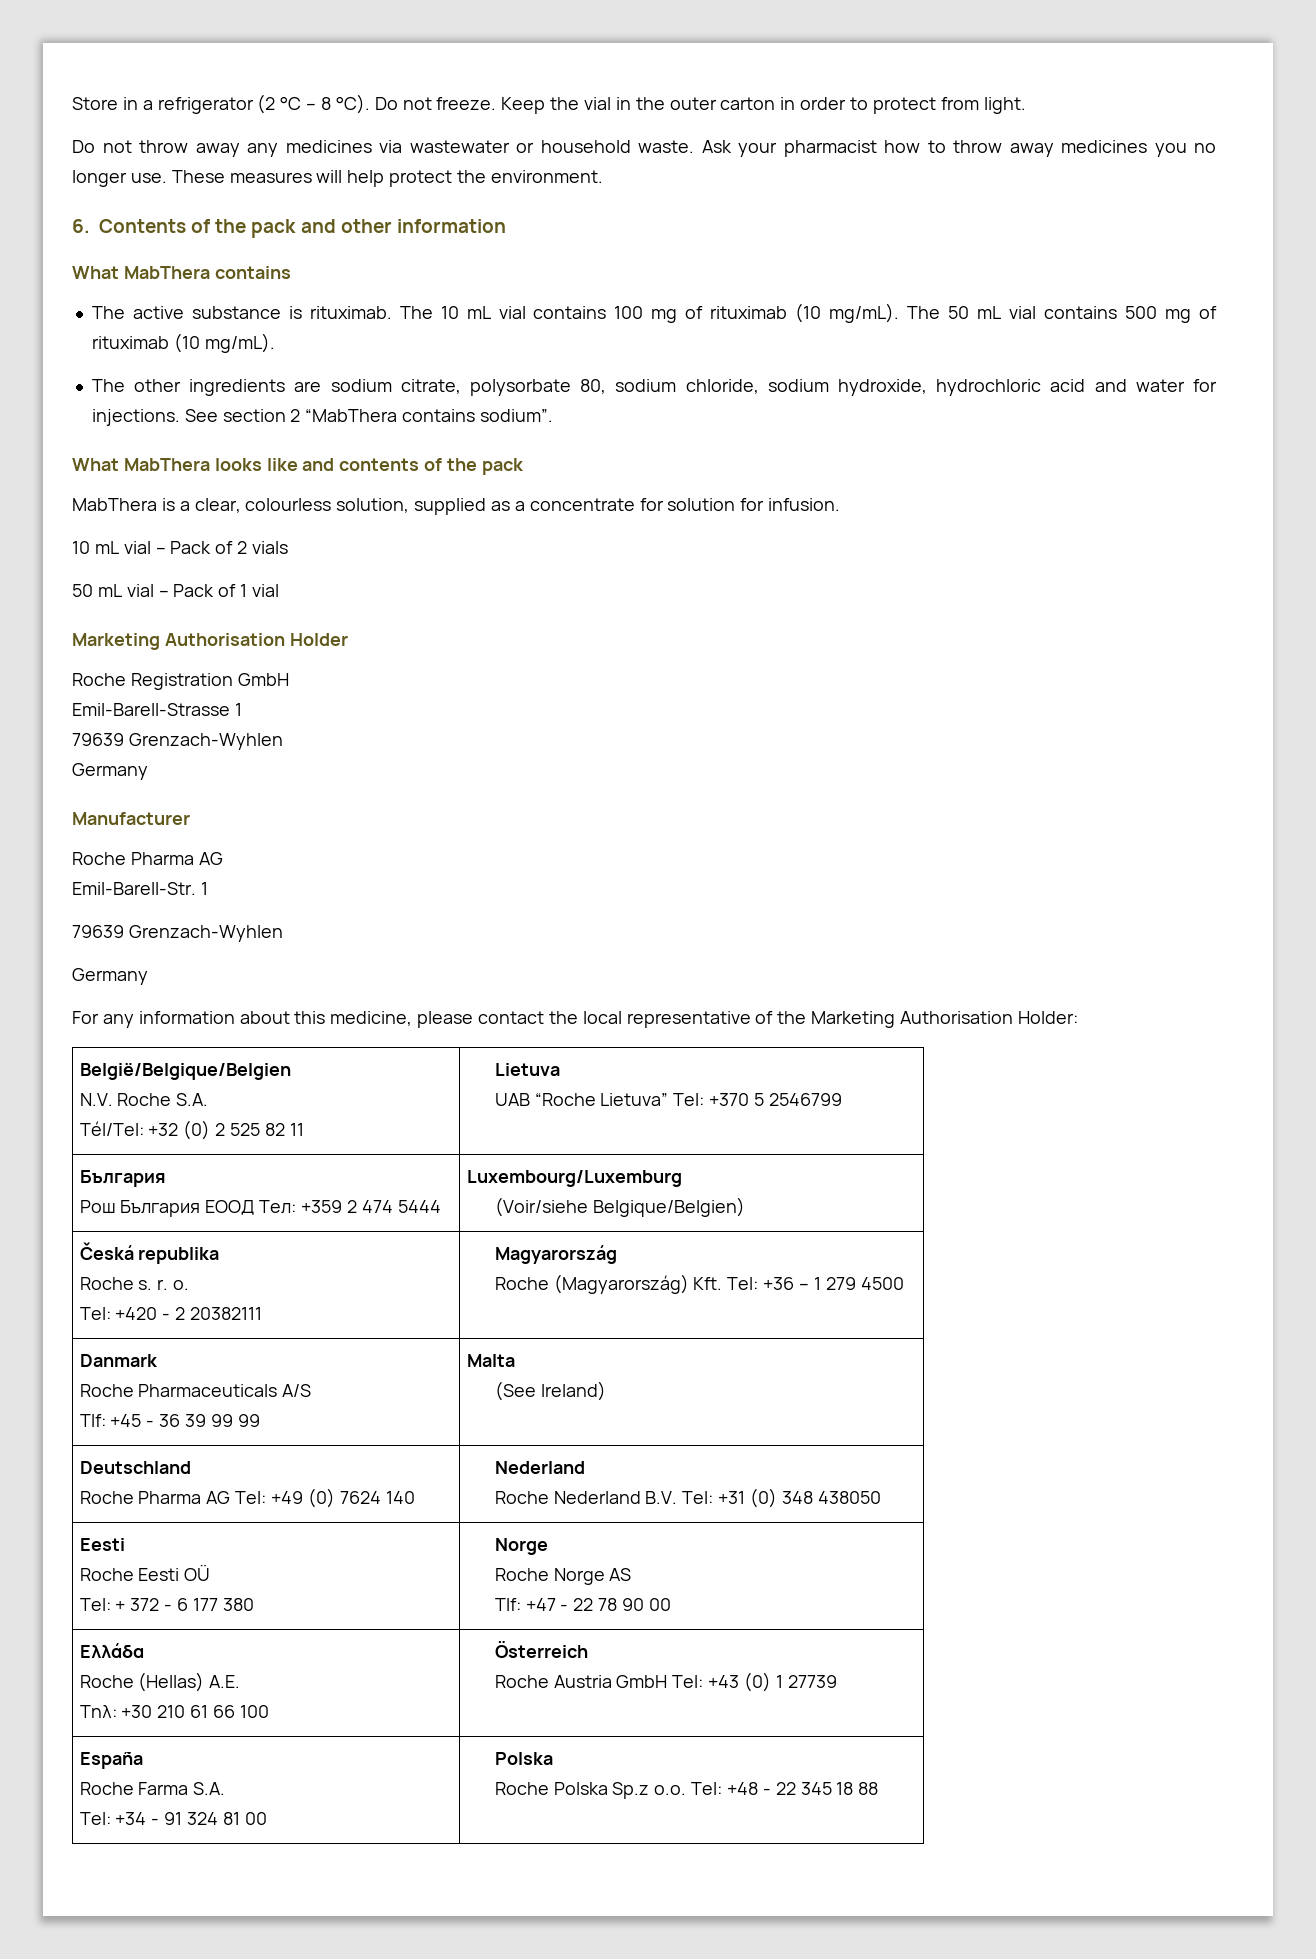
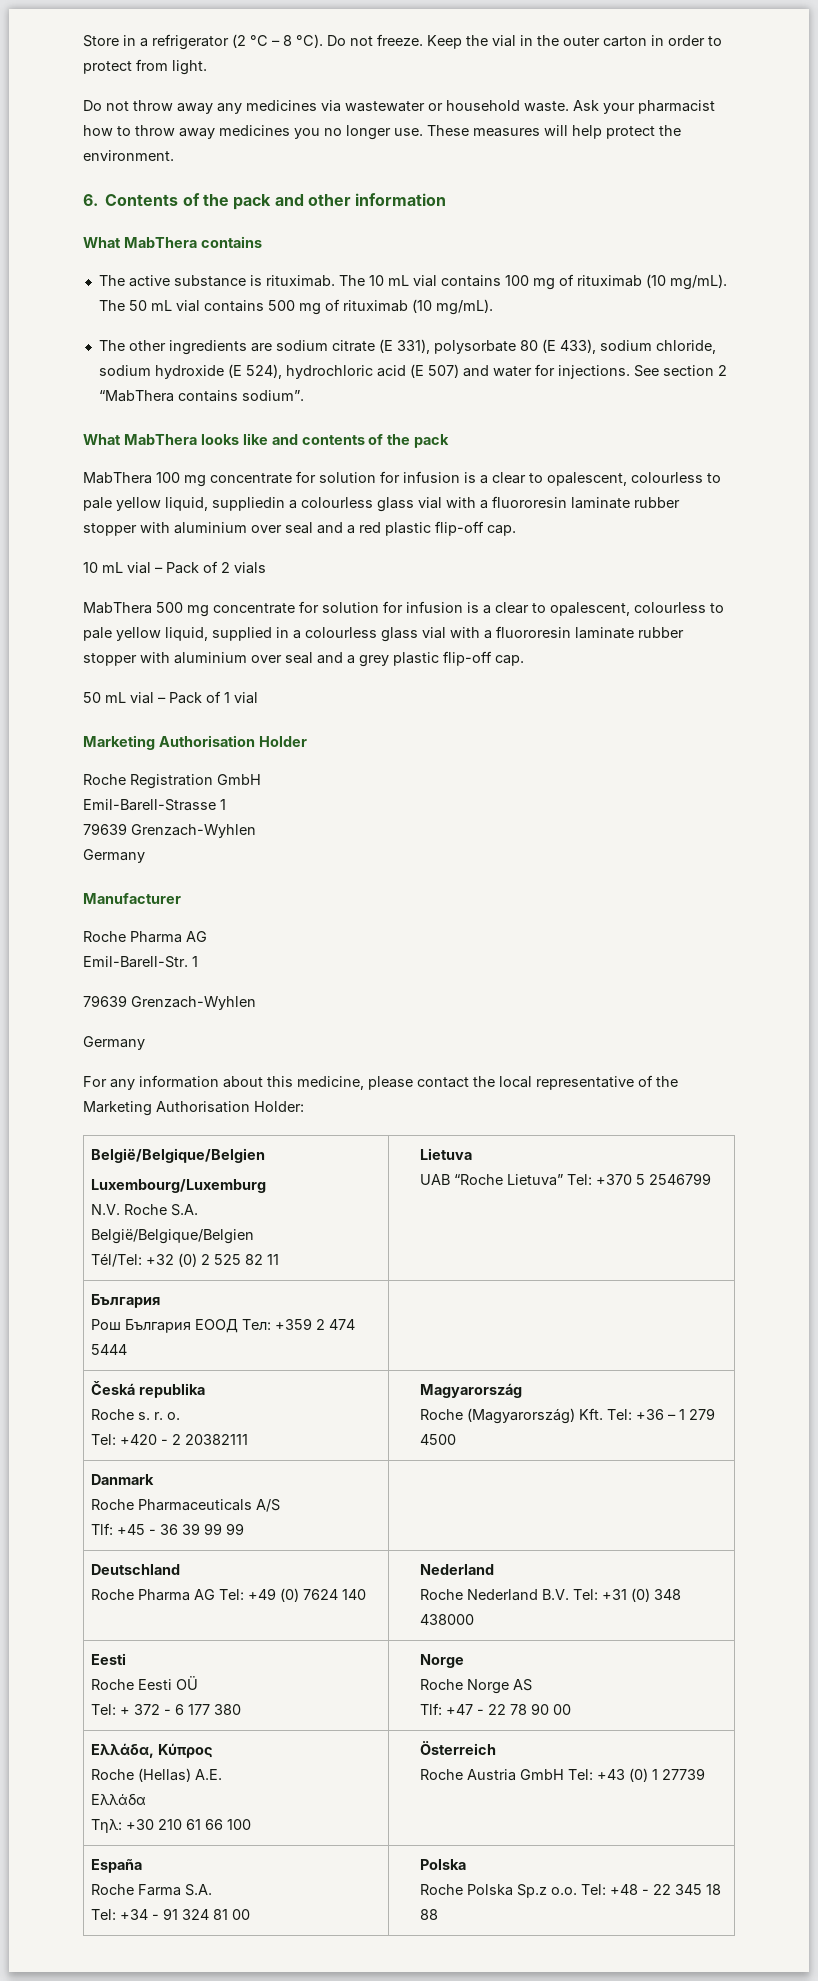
[400,379,1086,396] citrate, polysorbate 80, sodium chloride, sodium hydroxide, hydrochloric acid -> [331,339,716,354] [98,364,459,379] citrate (E 331), polysorbate 80 (E 433), sodium chloride, sodium hydroxide (E 524), hydrochloric acid (E 507)
[161,498,841,515] is a clear, colourless solution, supplied as a concentrate for solution for infusion. -> [156,471,721,487] [83,496,680,512] [83,521,516,536] 100 mg concentrate for solution for infusion is a clear to opalescent, colourless to pale yellow liquid, suppliedin a colourless glass vial with a fluororesin laminate rubber stopper with aluminium over seal and a red plastic flip-off cap.
(289, 547) none -> [83,601,724,617] [83,626,684,642] [83,651,524,667] // MabThera 500 mg concentrate for solution for infusion is a clear to opalescent, colourless to pale yellow liquid, supplied in a colourless glass vial with a fluororesin laminate rubber stopper with aluminium over seal and a grey plastic flip-off cap.
(291, 1071) none -> [90,1179,266,1193] // Luxembourg/Luxemburg
(209, 1099) none -> [90,1229,254,1244] // België/Belgique/Belgien
[466,1170,682,1187] [494,1197,745,1217] Luxembourg/Luxemburg // (Voir/siehe Belgique/Belgien) -> (127, 1349) none
[466,1354,515,1367] [494,1381,606,1401] Malta // (See Ireland) -> (244, 1529) none
[817,1491,881,1504] 438050 -> [419,1614,474,1625] 438000
[79,1643,144,1658] Ελλάδα -> [90,1743,213,1758] Ελλάδα, Kύπρος
(241, 1681) none -> [90,1794,146,1805] // Ελλάδα

